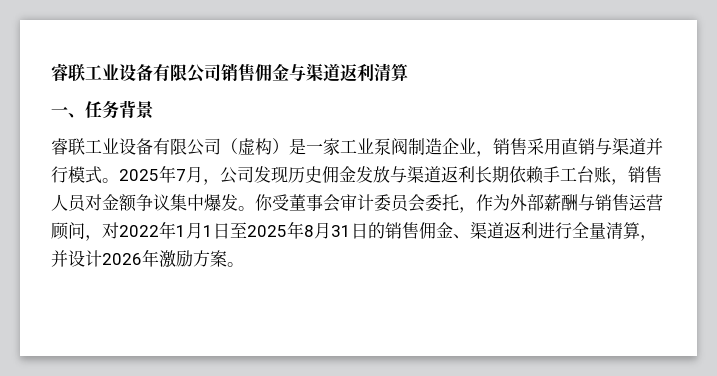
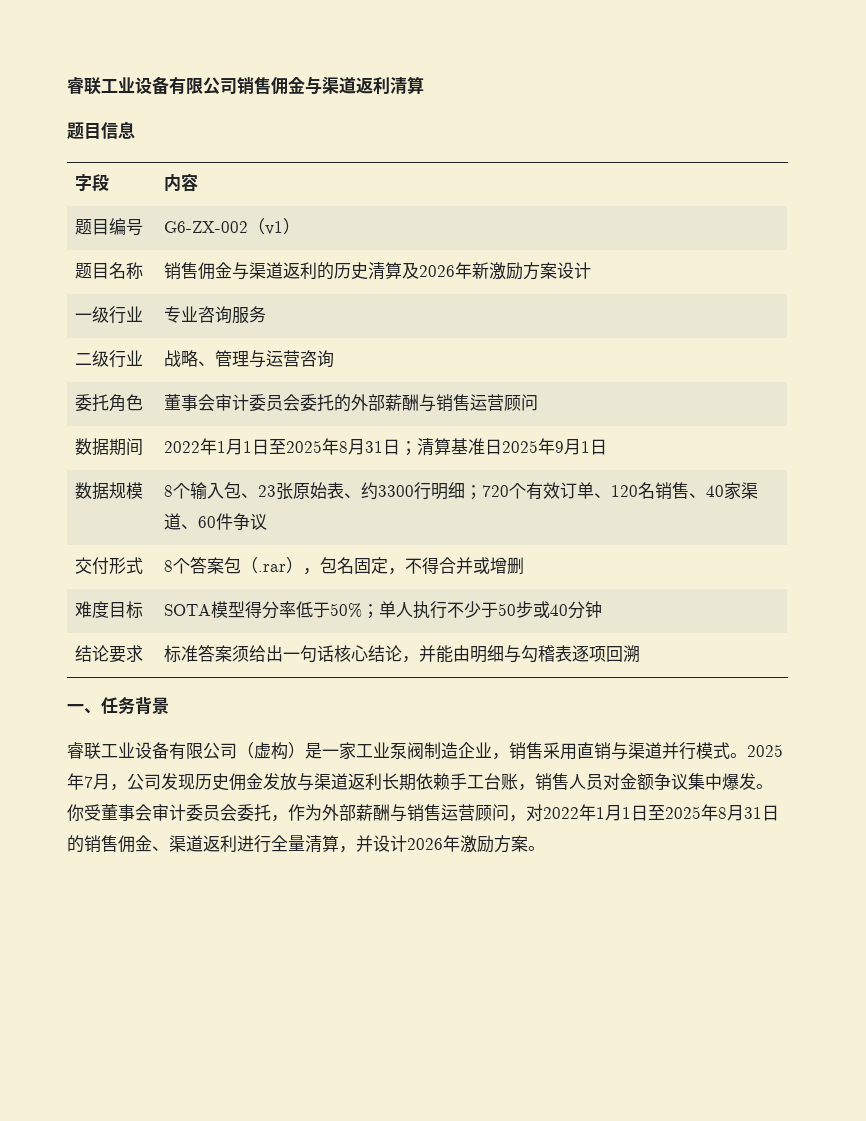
(408, 72) none -> [67,121,135,139] [75,174,110,191] [164,173,199,192] [75,218,144,236] [164,218,301,235] [75,262,144,279] [164,262,592,280] [75,306,144,324] [164,306,267,324] [75,350,144,368] [164,350,335,368] [75,394,144,412] [164,394,539,412] [75,438,144,456] [164,438,608,456] [75,482,144,500] [164,482,759,500] [164,513,268,530] [75,557,144,575] [164,556,525,575] [75,601,144,619] [164,601,603,619] [75,645,144,663] [164,644,641,663] // 题目信息 // 字段 | 内容 // 题目编号 | G6-ZX-002（v1） // 题目名称 | 销售佣金与渠道返利的历史清算及2026年新激励方案设计 // 一级行业 | 专业咨询服务 // 二级行业 | 战略、管理与运营咨询 // 委托角色 | 董事会审计委员会委托的外部薪酬与销售运营顾问 // 数据期间 | 2022年1月1日至2025年8月31日；清算基准日2025年9月1日 // 数据规模 | 8个输入包、23张原始表、约3300行明细；720个有效订单、120名销售、40家渠道、60件争议 // 交付形式 | 8个答案包（.rar），包名固定，不得合并或增删 // 难度目标 | SOTA模型得分率低于50%；单人执行不少于50步或40分钟 // 结论要求 | 标准答案须给出一句话核心结论，并能由明细与勾稽表逐项回溯

